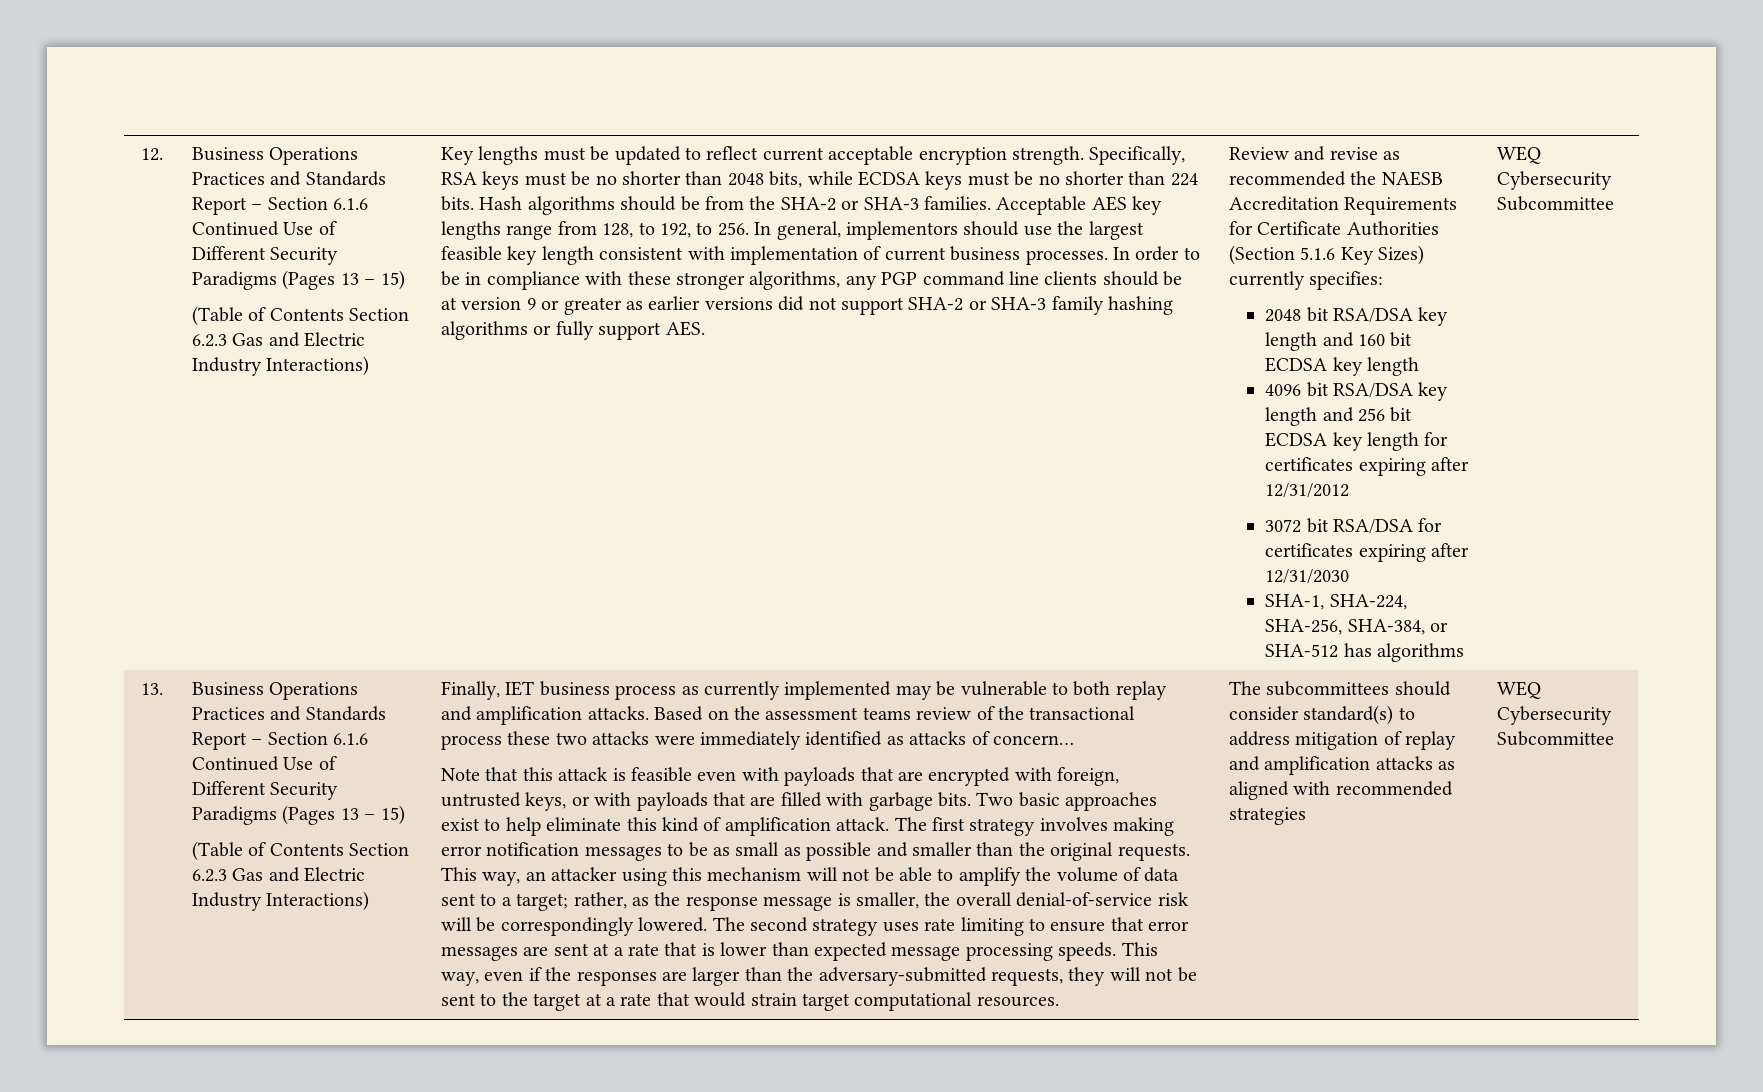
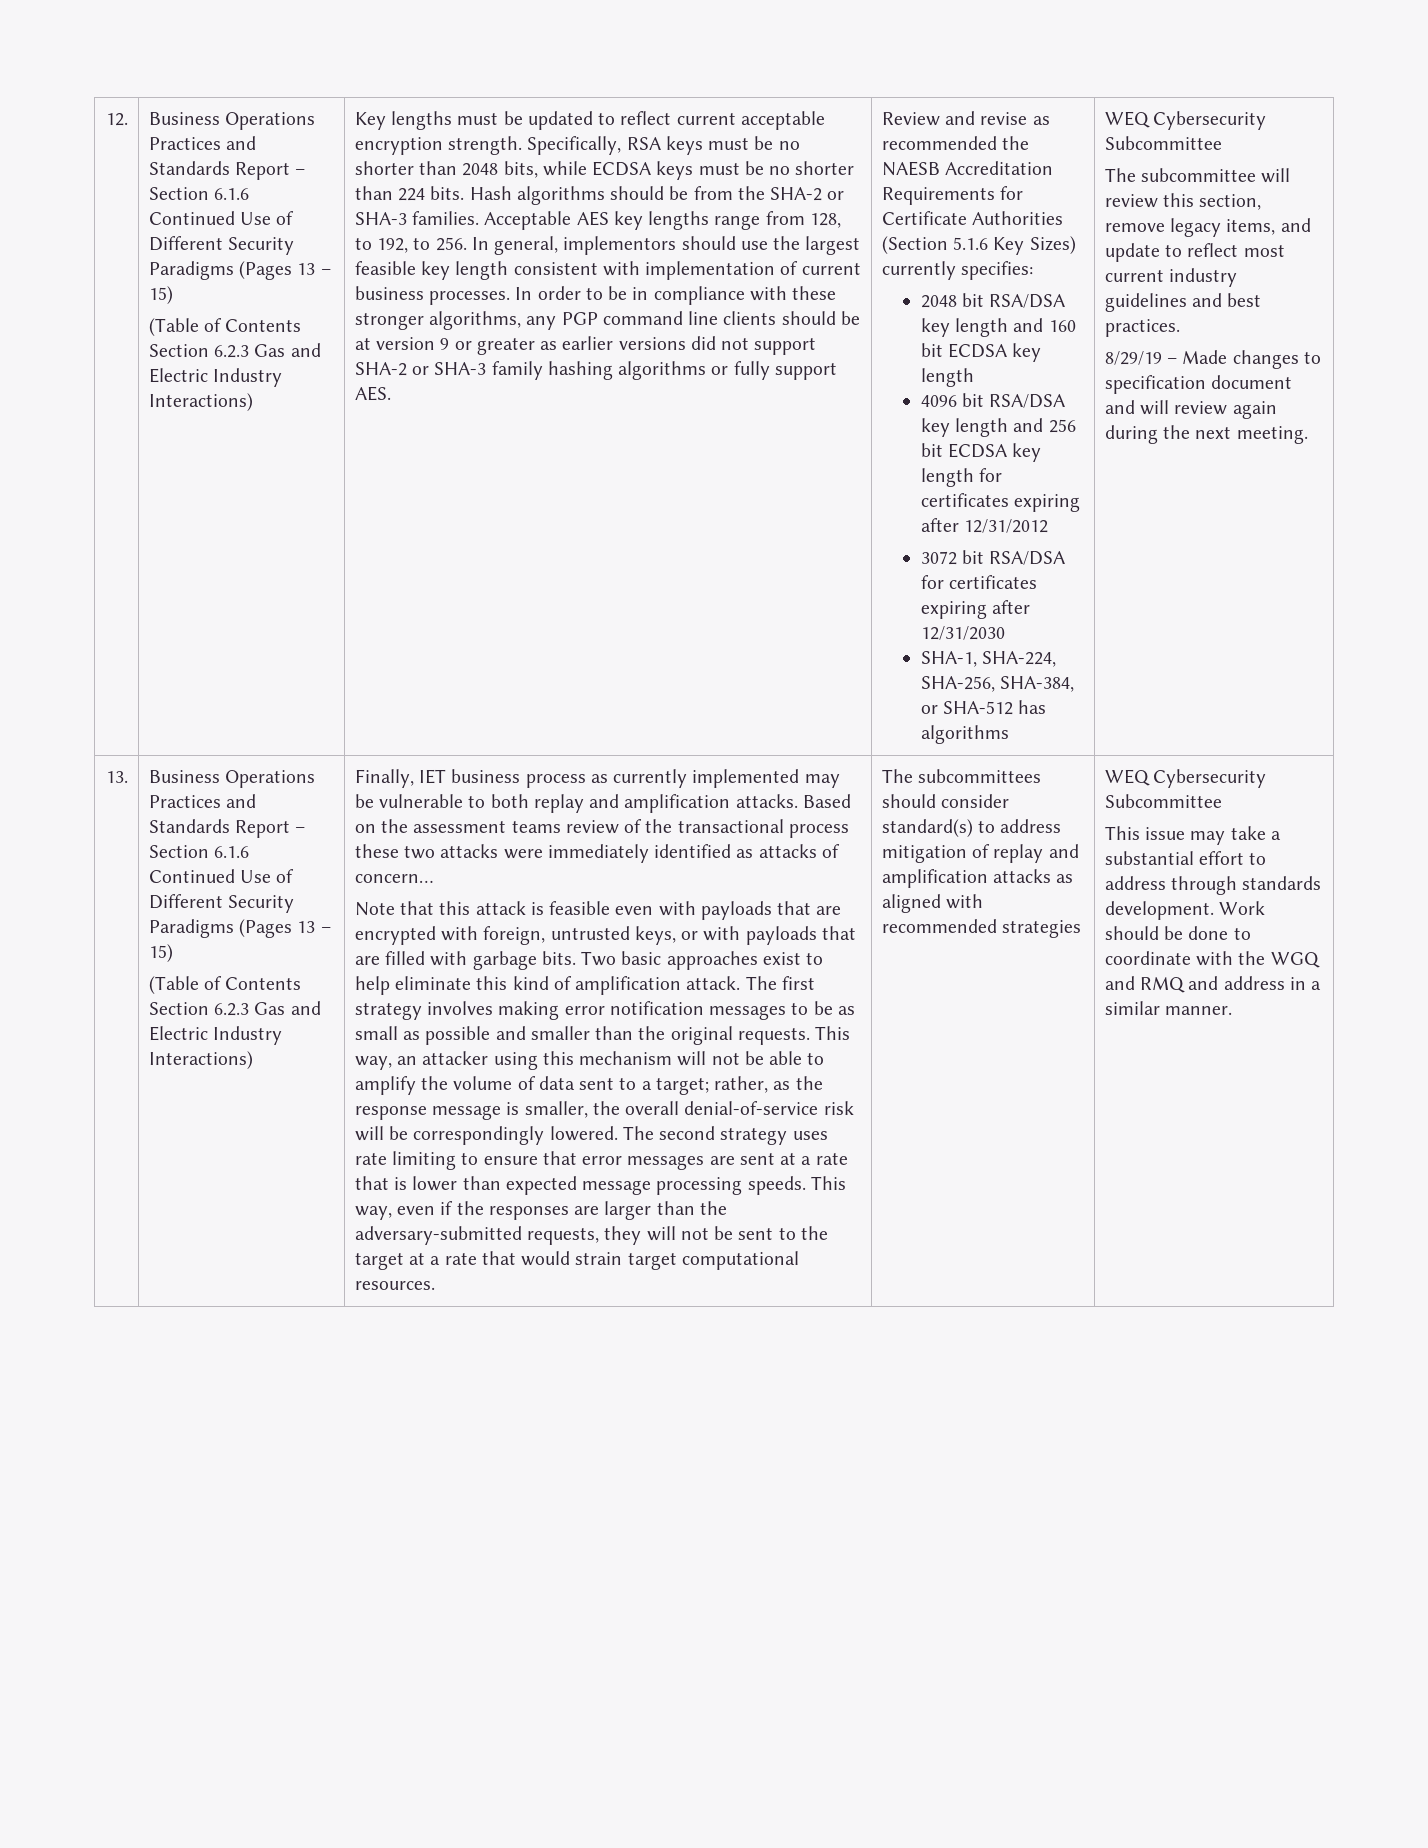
(1615, 203) none -> [1104,168,1291,183] [1104,193,1262,210] [1104,218,1311,237] [1104,243,1285,262] [1104,268,1237,287] [1104,293,1262,312] [1104,319,1180,337] [1104,350,1321,369] [1104,375,1292,394] [1104,400,1277,419] [1104,425,1308,444] // The subcommittee will review this section, remove legacy items, and update to reflect most current industry guidelines and best practices. // 8/29/19 – Made changes to specification document and will review again during the next meeting.
(1615, 738) none -> [1104,826,1281,845] [1104,851,1267,865] [1104,876,1322,895] [1104,901,1265,920] [1104,926,1251,940] [1104,951,1320,968] [1104,976,1322,993] [1104,1001,1232,1015] // This issue may take a substantial effort to address through standards development. Work should be done to coordinate with the WGQ and RMQ and address in a similar manner.

